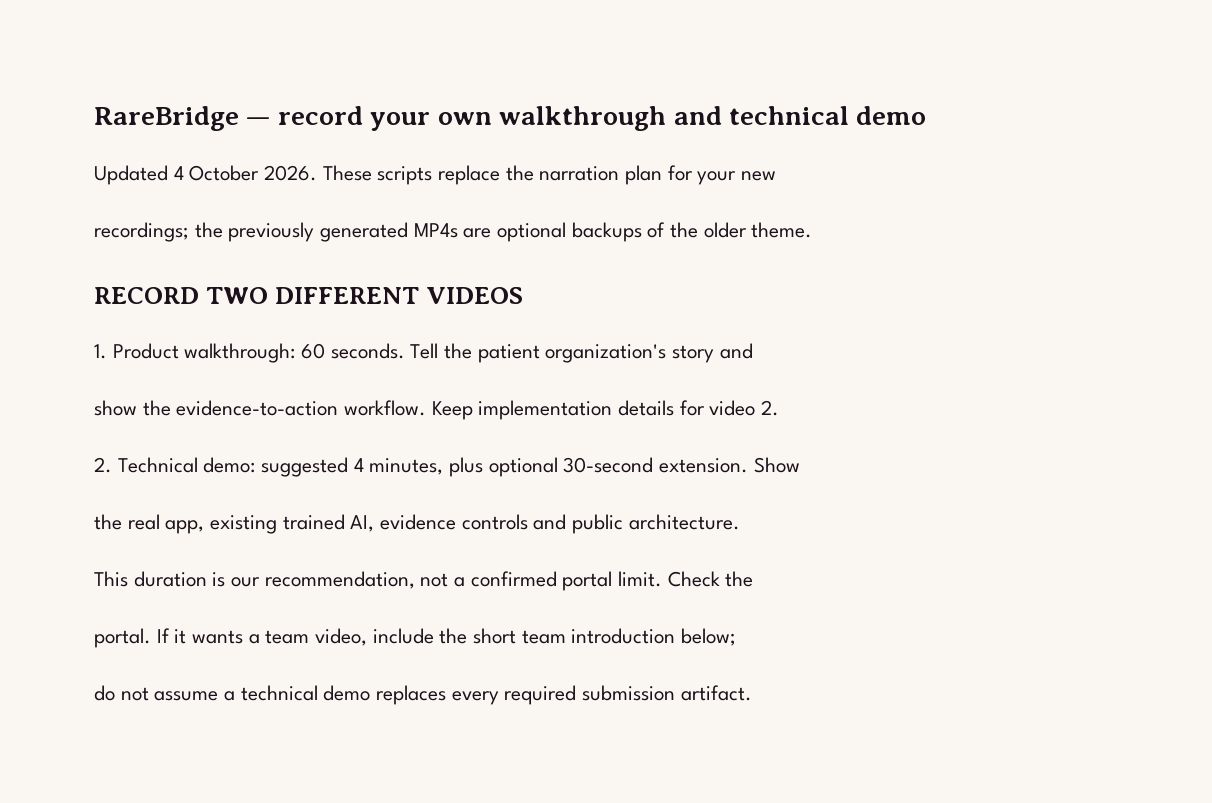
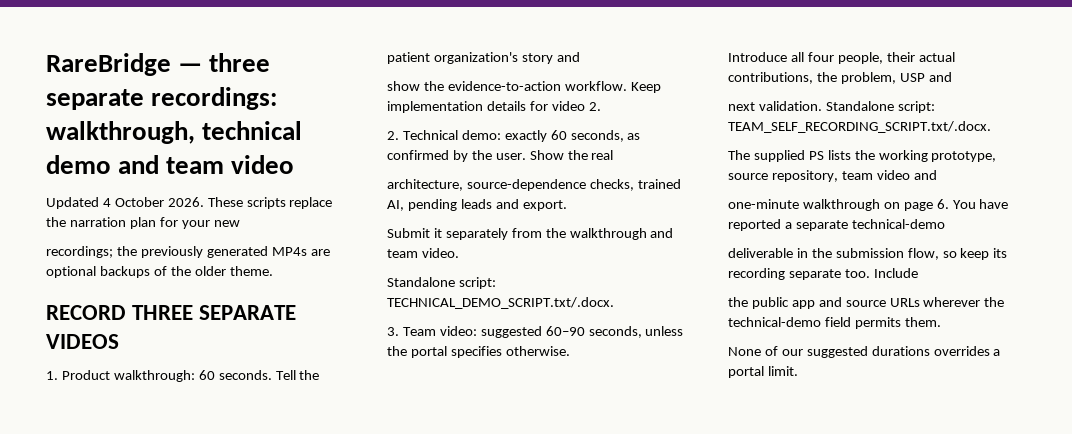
[277,106,927,131] record your own walkthrough and technical demo -> [209,53,271,72] [46,87,278,110] [46,121,303,144] [46,155,295,174] three separate recordings: walkthrough, technical demo and team video
[205,287,419,304] TWO DIFFERENT -> [132,305,297,320] THREE SEPARATE
[261,457,800,477] [94,514,740,534] [94,571,754,591] [94,628,737,648] [94,685,752,705] suggested 4 minutes, plus optional 30-second extension. Show // the real app, existing trained AI, evidence controls and public architecture. // This duration is our recommendation, not a confirmed portal limit. Check the // portal. If it wants a team video, include the short team introduction below; // do not assume a technical demo replaces every required submission artifact. -> [504,130,641,142] [387,150,614,162] [387,179,681,191] [387,199,567,211] [387,228,674,240] [387,248,459,258] [387,277,496,289] [387,297,614,309] [387,326,684,338] [387,346,570,358] [728,52,955,64] [728,72,952,84] [728,101,935,113] [728,121,991,133] [728,150,997,162] [728,170,937,182] [728,199,1009,211] [728,219,945,231] [728,248,1008,260] [728,268,918,280] [728,297,1005,309] [728,317,941,329] [728,346,1001,358] [728,366,798,378] exactly 60 seconds, as confirmed by the user. Show the real // architecture, source-dependence checks, trained AI, pending leads and export. // Submit it separately from the walkthrough and team video. // Standalone script: TECHNICAL_DEMO_SCRIPT.txt/.docx. // 3. Team video: suggested 60–90 seconds, unless the portal specifies otherwise. // Introduce all four people, their actual contributions, the problem, USP and // next validation. Standalone script: TEAM_SELF_RECORDING_SCRIPT.txt/.docx. // The supplied PS lists the working prototype, source repository, team video and // one-minute walkthrough on page 6. You have reported a separate technical-demo // deliverable in the submission flow, so keep its recording separate too. Include // the public app and source URLs wherever the technical-demo field permits them. // None of our suggested durations overrides a portal limit.

